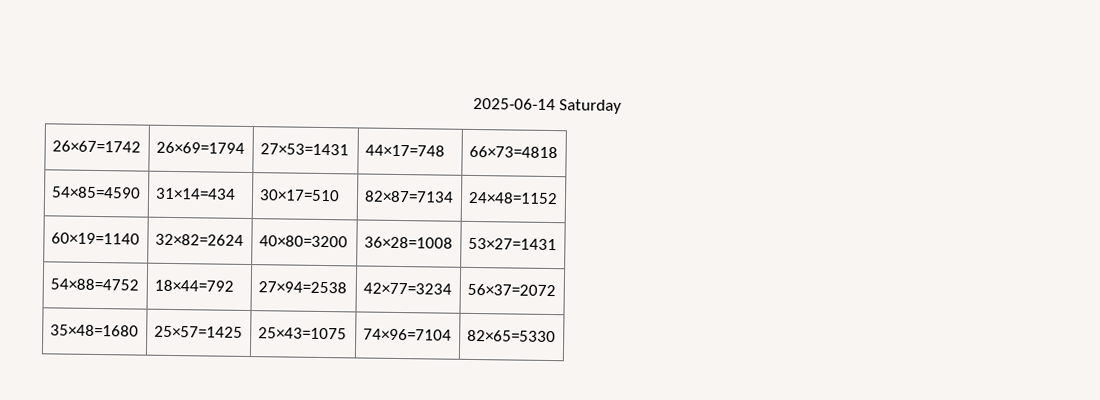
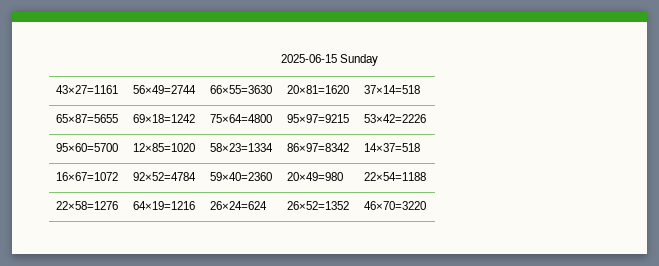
[472,97,623,114] [51,140,141,153] [155,141,245,154] [259,143,349,156] [364,144,445,157] [468,145,558,159] [50,186,141,199] [154,187,236,200] [258,189,340,202] [363,190,454,203] [467,191,558,205] [50,232,140,245] [154,233,244,246] [258,235,348,248] [363,236,453,249] [467,237,557,251] [49,278,139,291] [153,279,234,292] [257,281,347,294] [362,282,452,295] [466,283,556,297] [49,324,139,337] [153,325,243,338] [257,327,347,340] [362,328,452,341] [466,329,556,343] 2025-06-14 Saturday // 26×67=1742 | 26×69=1794 | 27×53=1431 | 44×17=748 | 66×73=4818 // 54×85=4590 | 31×14=434 | 30×17=510 | 82×87=7134 | 24×48=1152 // 60×19=1140 | 32×82=2624 | 40×80=3200 | 36×28=1008 | 53×27=1431 // 54×88=4752 | 18×44=792 | 27×94=2538 | 42×77=3234 | 56×37=2072 // 35×48=1680 | 25×57=1425 | 25×43=1075 | 74×96=7104 | 82×65=5330 -> [280,54,379,66] [56,85,119,94] [133,85,197,94] [210,85,273,94] [287,85,350,94] [364,85,421,94] [56,114,119,123] [133,114,196,123] [210,114,273,123] [287,114,350,123] [364,114,427,123] [56,143,119,152] [133,143,196,152] [210,143,274,152] [287,143,350,152] [364,143,421,152] [56,172,119,181] [133,172,197,181] [210,172,273,181] [287,172,344,181] [364,172,427,181] [56,201,119,210] [133,201,196,210] [210,201,268,210] [287,201,350,210] [364,201,427,210] 2025-06-15 Sunday // 43×27=1161 | 56×49=2744 | 66×55=3630 | 20×81=1620 | 37×14=518 // 65×87=5655 | 69×18=1242 | 75×64=4800 | 95×97=9215 | 53×42=2226 // 95×60=5700 | 12×85=1020 | 58×23=1334 | 86×97=8342 | 14×37=518 // 16×67=1072 | 92×52=4784 | 59×40=2360 | 20×49=980 | 22×54=1188 // 22×58=1276 | 64×19=1216 | 26×24=624 | 26×52=1352 | 46×70=3220

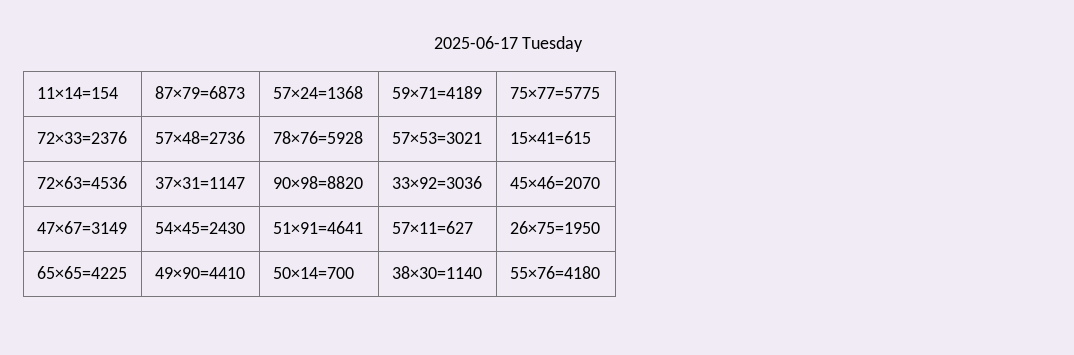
[280,54,379,66] [56,85,119,94] [133,85,197,94] [210,85,273,94] [287,85,350,94] [364,85,421,94] [56,114,119,123] [133,114,196,123] [210,114,273,123] [287,114,350,123] [364,114,427,123] [56,143,119,152] [133,143,196,152] [210,143,274,152] [287,143,350,152] [364,143,421,152] [56,172,119,181] [133,172,197,181] [210,172,273,181] [287,172,344,181] [364,172,427,181] [56,201,119,210] [133,201,196,210] [210,201,268,210] [287,201,350,210] [364,201,427,210] 2025-06-15 Sunday // 43×27=1161 | 56×49=2744 | 66×55=3630 | 20×81=1620 | 37×14=518 // 65×87=5655 | 69×18=1242 | 75×64=4800 | 95×97=9215 | 53×42=2226 // 95×60=5700 | 12×85=1020 | 58×23=1334 | 86×97=8342 | 14×37=518 // 16×67=1072 | 92×52=4784 | 59×40=2360 | 20×49=980 | 22×54=1188 // 22×58=1276 | 64×19=1216 | 26×24=624 | 26×52=1352 | 46×70=3220 -> [433,36,584,52] [36,87,118,99] [154,86,245,99] [272,86,363,99] [391,86,482,99] [509,87,600,99] [36,131,127,144] [154,131,245,144] [272,131,363,144] [391,132,482,144] [509,131,591,144] [36,176,127,189] [154,177,245,189] [272,176,363,189] [391,176,482,189] [509,176,600,189] [36,221,127,234] [154,222,245,234] [272,221,363,234] [391,221,473,234] [509,221,600,234] [36,266,127,279] [154,267,245,279] [272,267,354,279] [391,266,482,279] [509,266,600,279] 2025-06-17 Tuesday // 11×14=154 | 87×79=6873 | 57×24=1368 | 59×71=4189 | 75×77=5775 // 72×33=2376 | 57×48=2736 | 78×76=5928 | 57×53=3021 | 15×41=615 // 72×63=4536 | 37×31=1147 | 90×98=8820 | 33×92=3036 | 45×46=2070 // 47×67=3149 | 54×45=2430 | 51×91=4641 | 57×11=627 | 26×75=1950 // 65×65=4225 | 49×90=4410 | 50×14=700 | 38×30=1140 | 55×76=4180

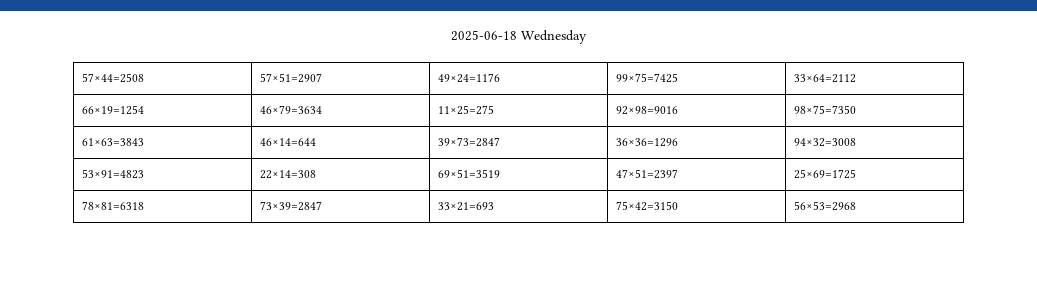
[433,36,584,52] [36,87,118,99] [154,86,245,99] [272,86,363,99] [391,86,482,99] [509,87,600,99] [36,131,127,144] [154,131,245,144] [272,131,363,144] [391,132,482,144] [509,131,591,144] [36,176,127,189] [154,177,245,189] [272,176,363,189] [391,176,482,189] [509,176,600,189] [36,221,127,234] [154,222,245,234] [272,221,363,234] [391,221,473,234] [509,221,600,234] [36,266,127,279] [154,267,245,279] [272,267,354,279] [391,266,482,279] [509,266,600,279] 2025-06-17 Tuesday // 11×14=154 | 87×79=6873 | 57×24=1368 | 59×71=4189 | 75×77=5775 // 72×33=2376 | 57×48=2736 | 78×76=5928 | 57×53=3021 | 15×41=615 // 72×63=4536 | 37×31=1147 | 90×98=8820 | 33×92=3036 | 45×46=2070 // 47×67=3149 | 54×45=2430 | 51×91=4641 | 57×11=627 | 26×75=1950 // 65×65=4225 | 49×90=4410 | 50×14=700 | 38×30=1140 | 55×76=4180 -> [451,30,587,44] [81,73,144,83] [259,73,322,83] [437,73,500,83] [615,73,678,83] [793,74,856,83] [81,105,144,115] [259,105,322,114] [437,105,494,115] [615,106,678,115] [793,105,856,114] [81,138,144,146] [259,138,316,146] [437,137,500,147] [615,138,678,147] [793,138,856,147] [81,169,144,179] [259,170,316,179] [437,169,500,178] [615,169,678,179] [793,169,856,179] [81,201,144,210] [259,201,322,211] [437,202,494,211] [615,201,678,211] [793,201,856,211] 2025-06-18 Wednesday // 57×44=2508 | 57×51=2907 | 49×24=1176 | 99×75=7425 | 33×64=2112 // 66×19=1254 | 46×79=3634 | 11×25=275 | 92×98=9016 | 98×75=7350 // 61×63=3843 | 46×14=644 | 39×73=2847 | 36×36=1296 | 94×32=3008 // 53×91=4823 | 22×14=308 | 69×51=3519 | 47×51=2397 | 25×69=1725 // 78×81=6318 | 73×39=2847 | 33×21=693 | 75×42=3150 | 56×53=2968

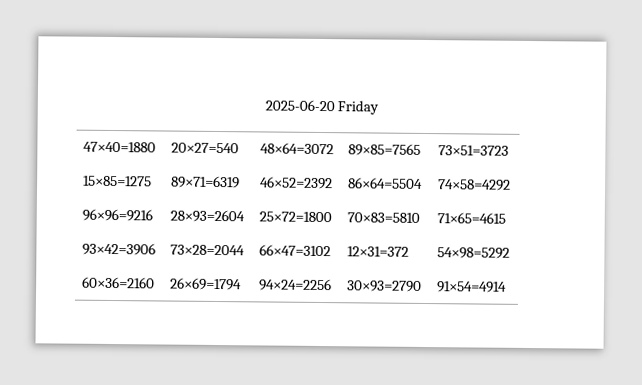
[451,30,587,44] [81,73,144,83] [259,73,322,83] [437,73,500,83] [615,73,678,83] [793,74,856,83] [81,105,144,115] [259,105,322,114] [437,105,494,115] [615,106,678,115] [793,105,856,114] [81,138,144,146] [259,138,316,146] [437,137,500,147] [615,138,678,147] [793,138,856,147] [81,169,144,179] [259,170,316,179] [437,169,500,178] [615,169,678,179] [793,169,856,179] [81,201,144,210] [259,201,322,211] [437,202,494,211] [615,201,678,211] [793,201,856,211] 2025-06-18 Wednesday // 57×44=2508 | 57×51=2907 | 49×24=1176 | 99×75=7425 | 33×64=2112 // 66×19=1254 | 46×79=3634 | 11×25=275 | 92×98=9016 | 98×75=7350 // 61×63=3843 | 46×14=644 | 39×73=2847 | 36×36=1296 | 94×32=3008 // 53×91=4823 | 22×14=308 | 69×51=3519 | 47×51=2397 | 25×69=1725 // 78×81=6318 | 73×39=2847 | 33×21=693 | 75×42=3150 | 56×53=2968 -> [264,99,380,115] [83,141,157,153] [171,142,240,154] [260,142,335,155] [348,143,422,156] [438,145,510,156] [83,175,153,187] [171,175,241,189] [260,176,334,190] [348,177,424,189] [438,179,512,191] [82,208,154,222] [170,209,246,223] [259,211,333,223] [347,212,421,223] [437,212,507,224] [82,242,157,256] [170,244,246,256] [259,244,332,257] [347,246,410,257] [437,247,511,259] [82,276,156,289] [170,277,243,291] [259,278,333,292] [347,280,423,292] [437,281,508,293] 2025-06-20 Friday // 47×40=1880 | 20×27=540 | 48×64=3072 | 89×85=7565 | 73×51=3723 // 15×85=1275 | 89×71=6319 | 46×52=2392 | 86×64=5504 | 74×58=4292 // 96×96=9216 | 28×93=2604 | 25×72=1800 | 70×83=5810 | 71×65=4615 // 93×42=3906 | 73×28=2044 | 66×47=3102 | 12×31=372 | 54×98=5292 // 60×36=2160 | 26×69=1794 | 94×24=2256 | 30×93=2790 | 91×54=4914

